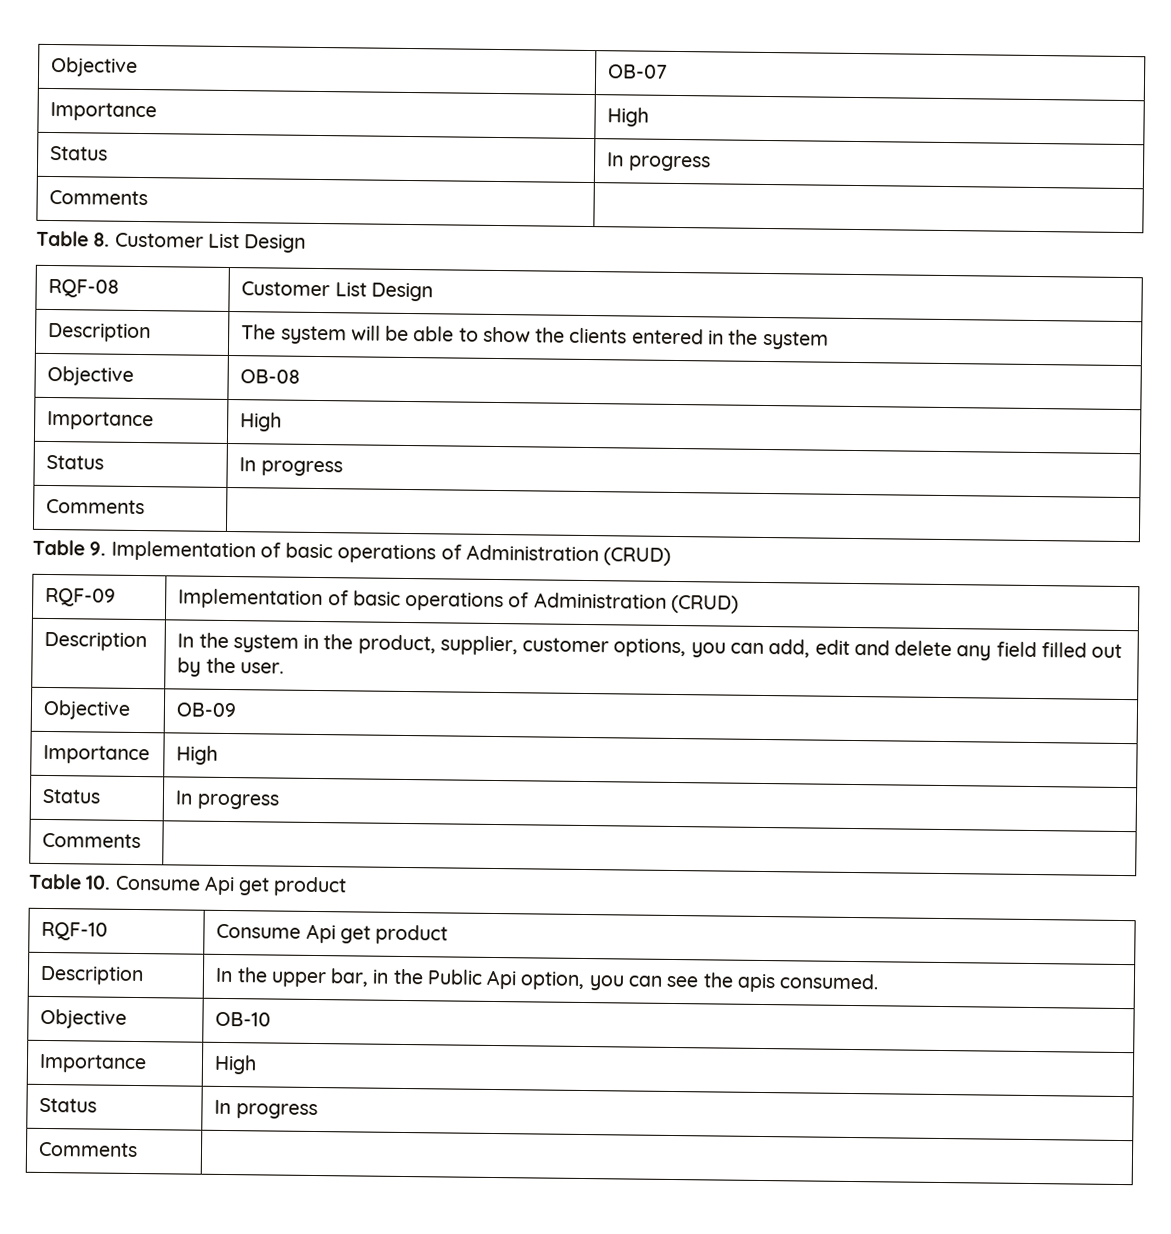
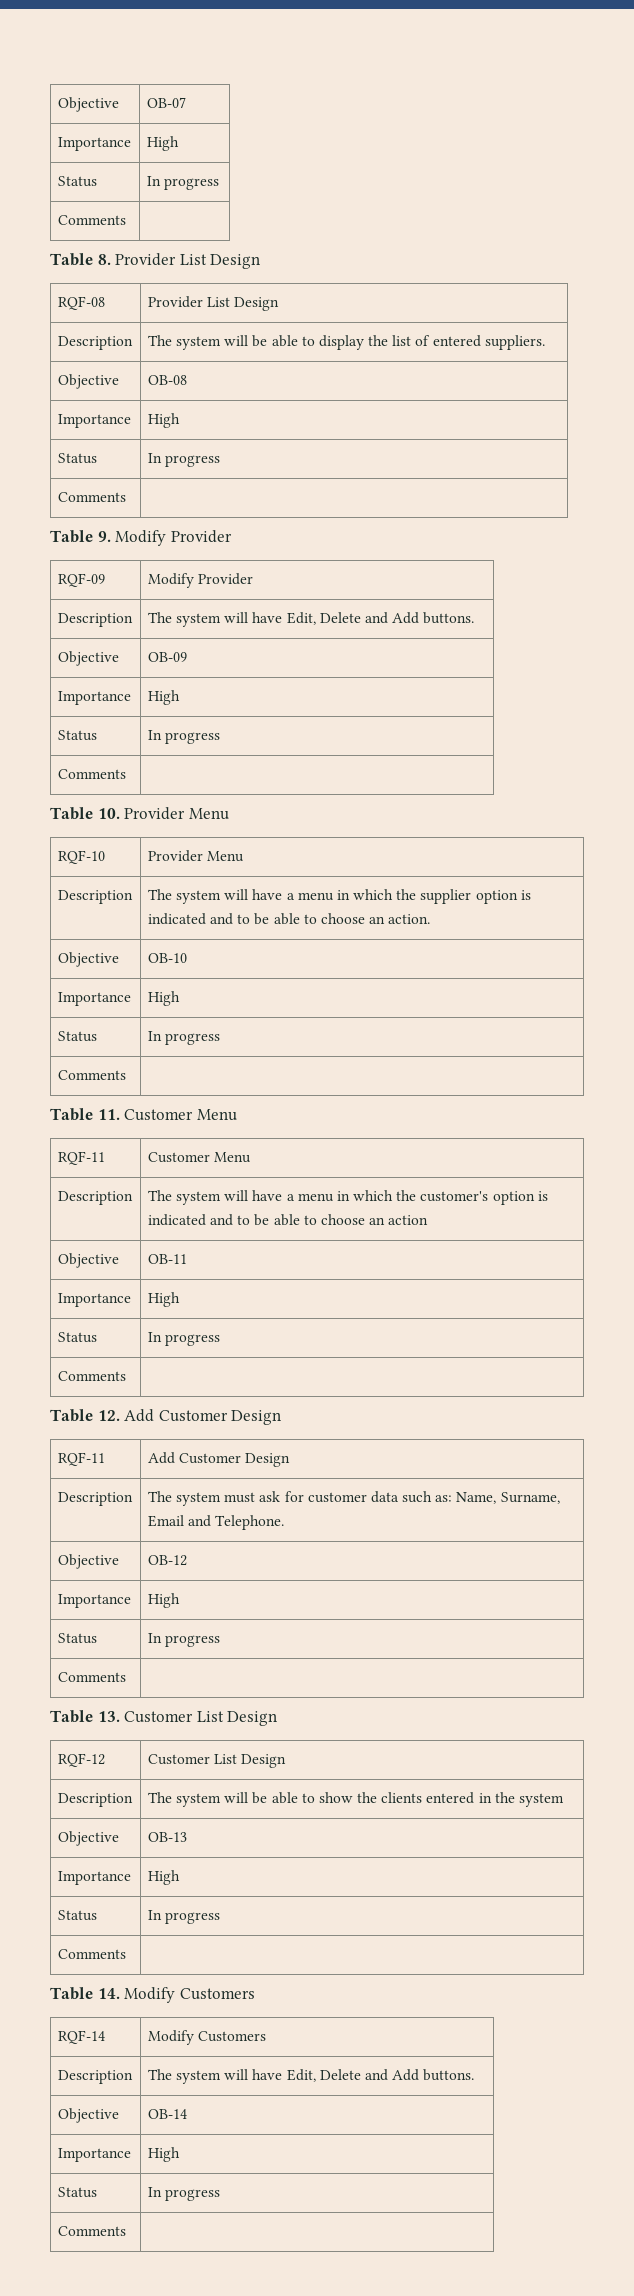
[114,232,307,253] [48,278,120,298] Customer List Design // RQF-08 -> [115,253,261,269] [57,296,105,310] [147,296,280,311] [57,336,133,350] [147,335,545,350] [57,374,119,389] [147,375,187,385] [57,414,131,428] [147,413,180,428] [57,453,97,464] [147,453,220,467] [57,492,126,502] [50,530,232,546] [57,573,105,587] [147,573,253,588] [57,613,133,627] [147,612,475,627] [57,651,119,666] [147,652,187,662] [57,691,131,705] [147,690,180,705] [57,730,97,741] [147,730,220,744] [57,769,126,779] [50,807,229,820] [57,850,105,864] [147,850,244,862] [57,890,133,904] [147,889,531,904] [147,913,431,925] [57,952,119,967] [147,953,187,963] [57,992,131,1006] [147,991,180,1006] [57,1031,97,1042] [147,1031,220,1045] [57,1070,126,1080] [50,1108,237,1121] [57,1151,105,1165] [147,1152,251,1163] [57,1191,133,1205] [147,1190,548,1205] [147,1214,429,1226] [57,1253,119,1268] [147,1254,187,1264] [57,1293,131,1307] [147,1292,180,1307] [57,1332,97,1343] [147,1332,220,1346] [57,1371,126,1381] [50,1409,282,1425] [57,1452,105,1466] [147,1452,291,1467] [57,1492,133,1506] [147,1491,560,1506] [147,1515,285,1530] [57,1554,119,1569] [147,1555,187,1566] [57,1594,131,1608] [147,1593,180,1608] [57,1633,97,1644] [147,1633,220,1647] [57,1672,126,1682] [50,1710,278,1726] [57,1753,105,1767] Provider List Design // RQF-08 | Provider List Design // Description | The system will be able to display the list of entered suppliers. // Objective | OB-08 // Importance | High // Status | In progress // Comments | // Table 9. Modify Provider // RQF-09 | Modify Provider // Description | The system will have Edit, Delete and Add buttons. // Objective | OB-09 // Importance | High // Status | In progress // Comments | // Table 10. Provider Menu // RQF-10 | Provider Menu // Description | The system will have a menu in which the supplier option is indicated and to be able to choose an action. // Objective | OB-10 // Importance | High // Status | In progress // Comments | // Table 11. Customer Menu // RQF-11 | Customer Menu // Description | The system will have a menu in which the customer's option is indicated and to be able to choose an action // Objective | OB-11 // Importance | High // Status | In progress // Comments | // Table 12. Add Customer Design // RQF-11 | Add Customer Design // Description | The system must ask for customer data such as: Name, Surname, Email and Telephone. // Objective | OB-12 // Importance | High // Status | In progress // Comments | // Table 13. Customer List Design // RQF-12
[240,369,301,384] [47,410,155,431] [240,412,283,432] [46,454,105,470] [239,457,343,477] [46,498,146,515] [32,539,672,566] [45,587,117,607] [178,588,739,614] [44,631,148,652] [177,632,1123,661] [177,657,284,677] [43,699,132,720] [176,702,238,718] [43,744,151,765] [176,745,219,765] [42,788,102,804] [175,790,279,810] [42,832,142,849] [28,873,348,897] [41,921,109,941] [216,923,449,945] [40,965,145,986] [215,967,880,993] [40,1008,128,1029] [215,1011,272,1027] [39,1053,148,1074] [214,1054,258,1075] [39,1097,98,1113] [214,1099,318,1120] [38,1141,139,1158] OB-08 // Importance | High // Status | In progress // Comments | // Table 9. Implementation of basic operations of Administration (CRUD) // RQF-09 | Implementation of basic operations of Administration (CRUD) // Description | In the system in the product, supplier, customer options, you can add, edit and delete any field filled out by the user. // Objective | OB-09 // Importance | High // Status | In progress // Comments | // Table 10. Consume Api get product // RQF-10 | Consume Api get product // Description | In the upper bar, in the Public Api option, you can see the apis consumed. // Objective | OB-10 // Importance | High // Status | In progress // Comments | -> [147,1832,187,1842] [57,1871,131,1885] [147,1870,180,1885] [57,1910,97,1921] [147,1910,220,1924] [57,1949,126,1959] [50,1987,255,2003] [57,2030,105,2044] [147,2030,266,2045] [57,2070,133,2084] [147,2069,475,2084] [57,2108,119,2123] [147,2109,187,2119] [57,2148,131,2162] [147,2147,180,2162] [57,2187,97,2198] [147,2187,220,2201] [57,2226,126,2236] OB-13 // Importance | High // Status | In progress // Comments | // Table 14. Modify Customers // RQF-14 | Modify Customers // Description | The system will have Edit, Delete and Add buttons. // Objective | OB-14 // Importance | High // Status | In progress // Comments |

